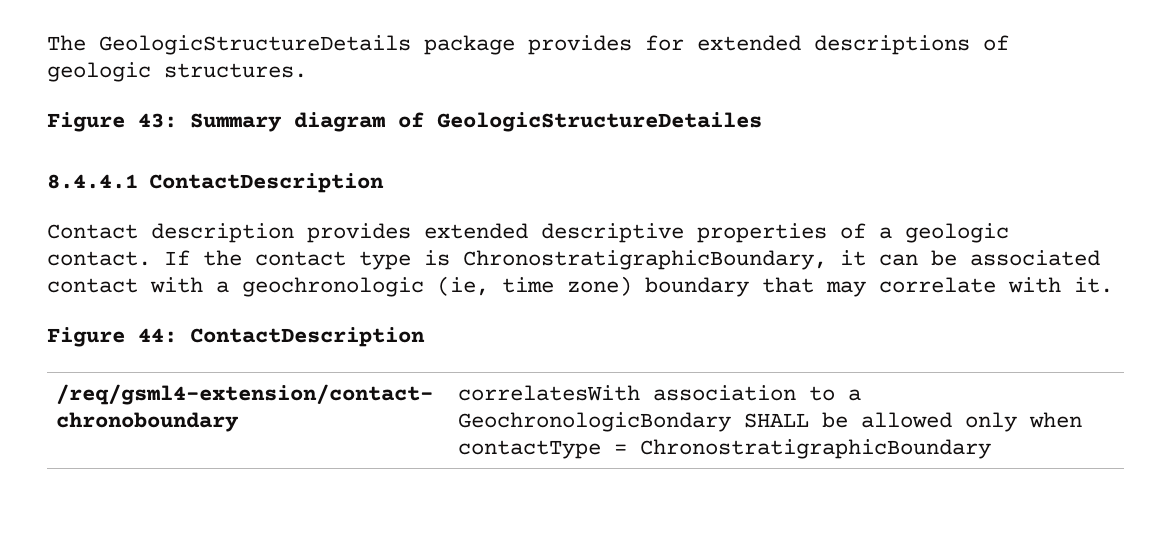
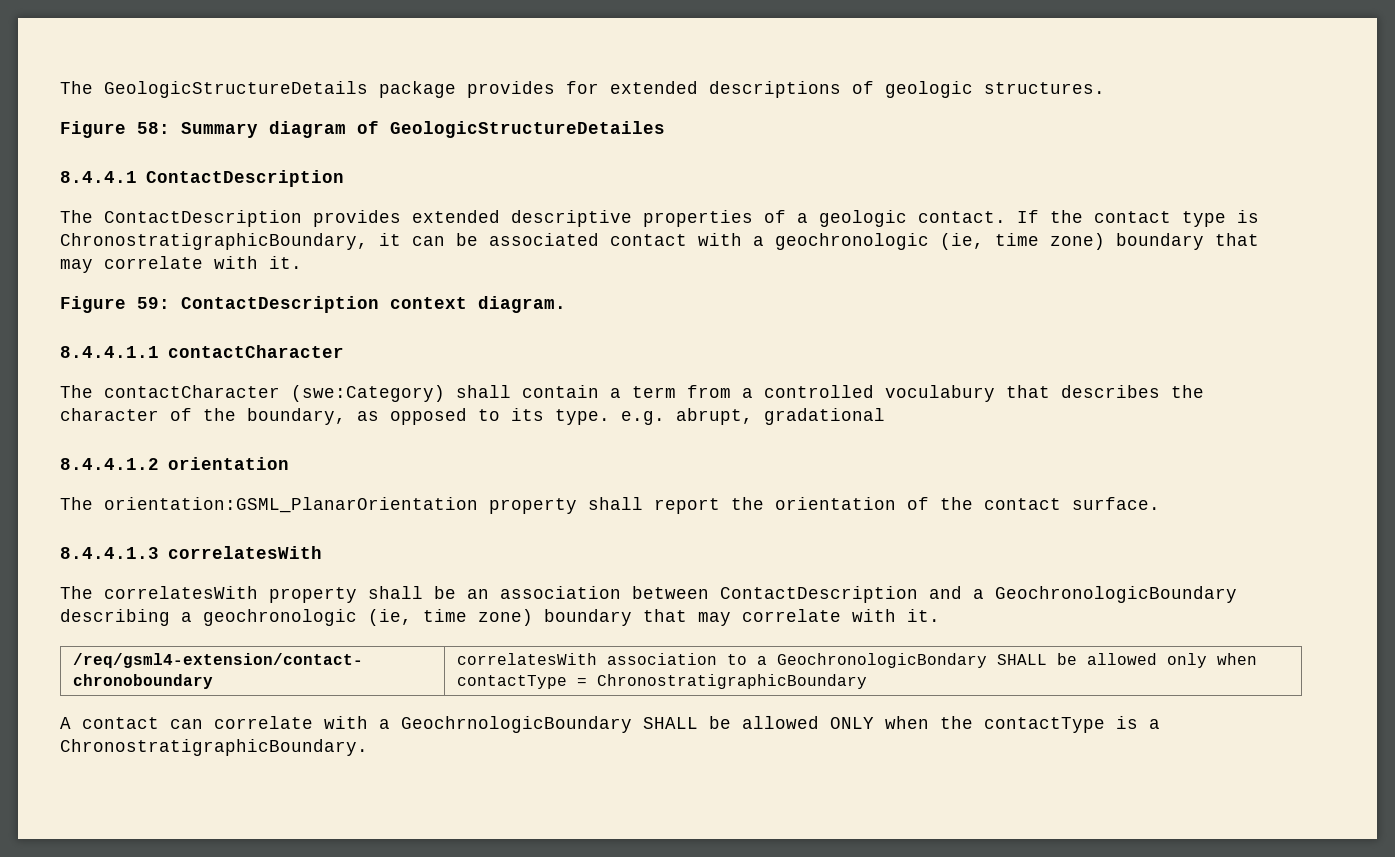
[138,113,177,128] 43: -> [137,122,170,134] 58:
[47,223,294,243] Contact description -> [60,210,302,227] The ContactDescription
[138,327,425,347] 44: ContactDescription -> [137,296,566,313] [60,345,344,358] [60,385,1204,402] [60,408,885,425] [60,457,289,470] [60,497,1160,514] [60,546,322,559] [60,586,1237,603] [60,609,940,626] 59: ContactDescription context diagram. // 8.4.4.1.1 contactCharacter // The contactCharacter (swe:Category) shall contain a term from a controlled voculabury that describes the character of the boundary, as opposed to its type. e.g. abrupt, gradational // 8.4.4.1.2 orientation // The orientation:GSML_PlanarOrientation property shall report the orientation of the contact surface. // 8.4.4.1.3 correlatesWith // The correlatesWith property shall be an association between ContactDescription and a GeochronologicBoundary describing a geochronologic (ie, time zone) boundary that may correlate with it.
(992, 449) none -> [60,716,1160,733] [60,739,368,756] // A contact can correlate with a GeochrnologicBoundary SHALL be allowed ONLY when the contactType is a ChronostratigraphicBoundary.

